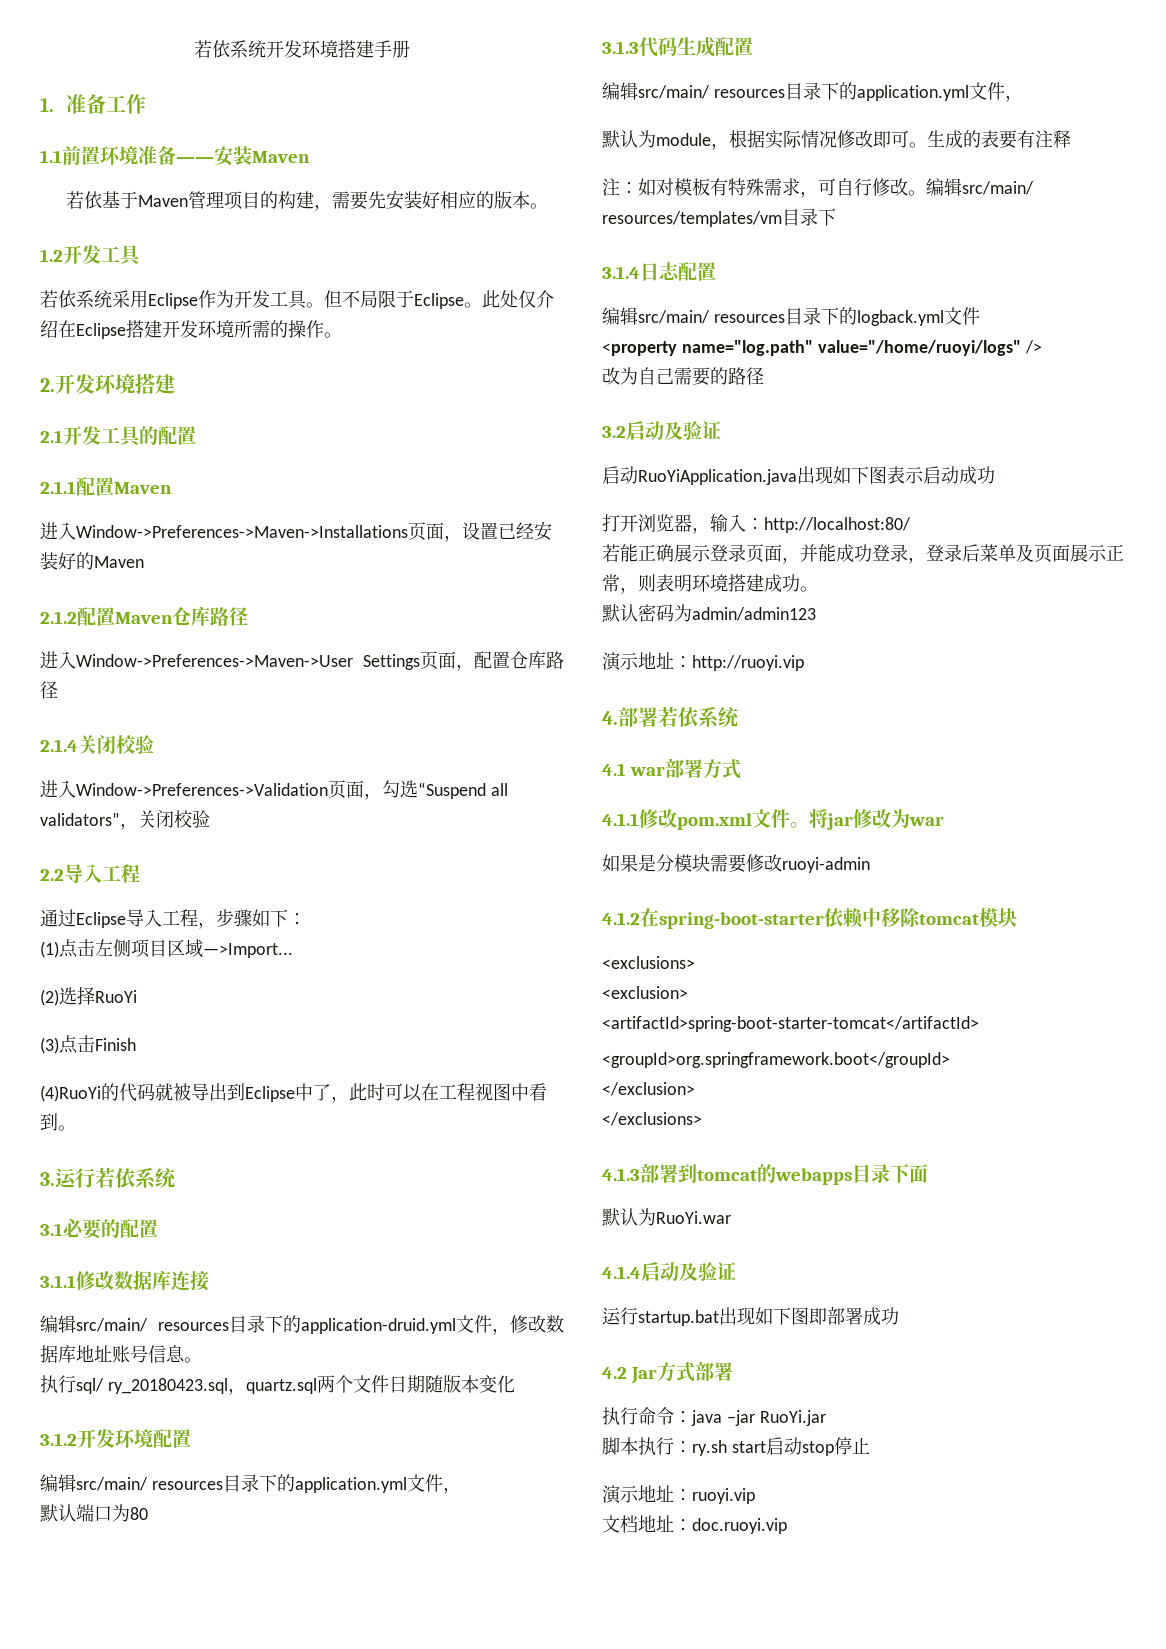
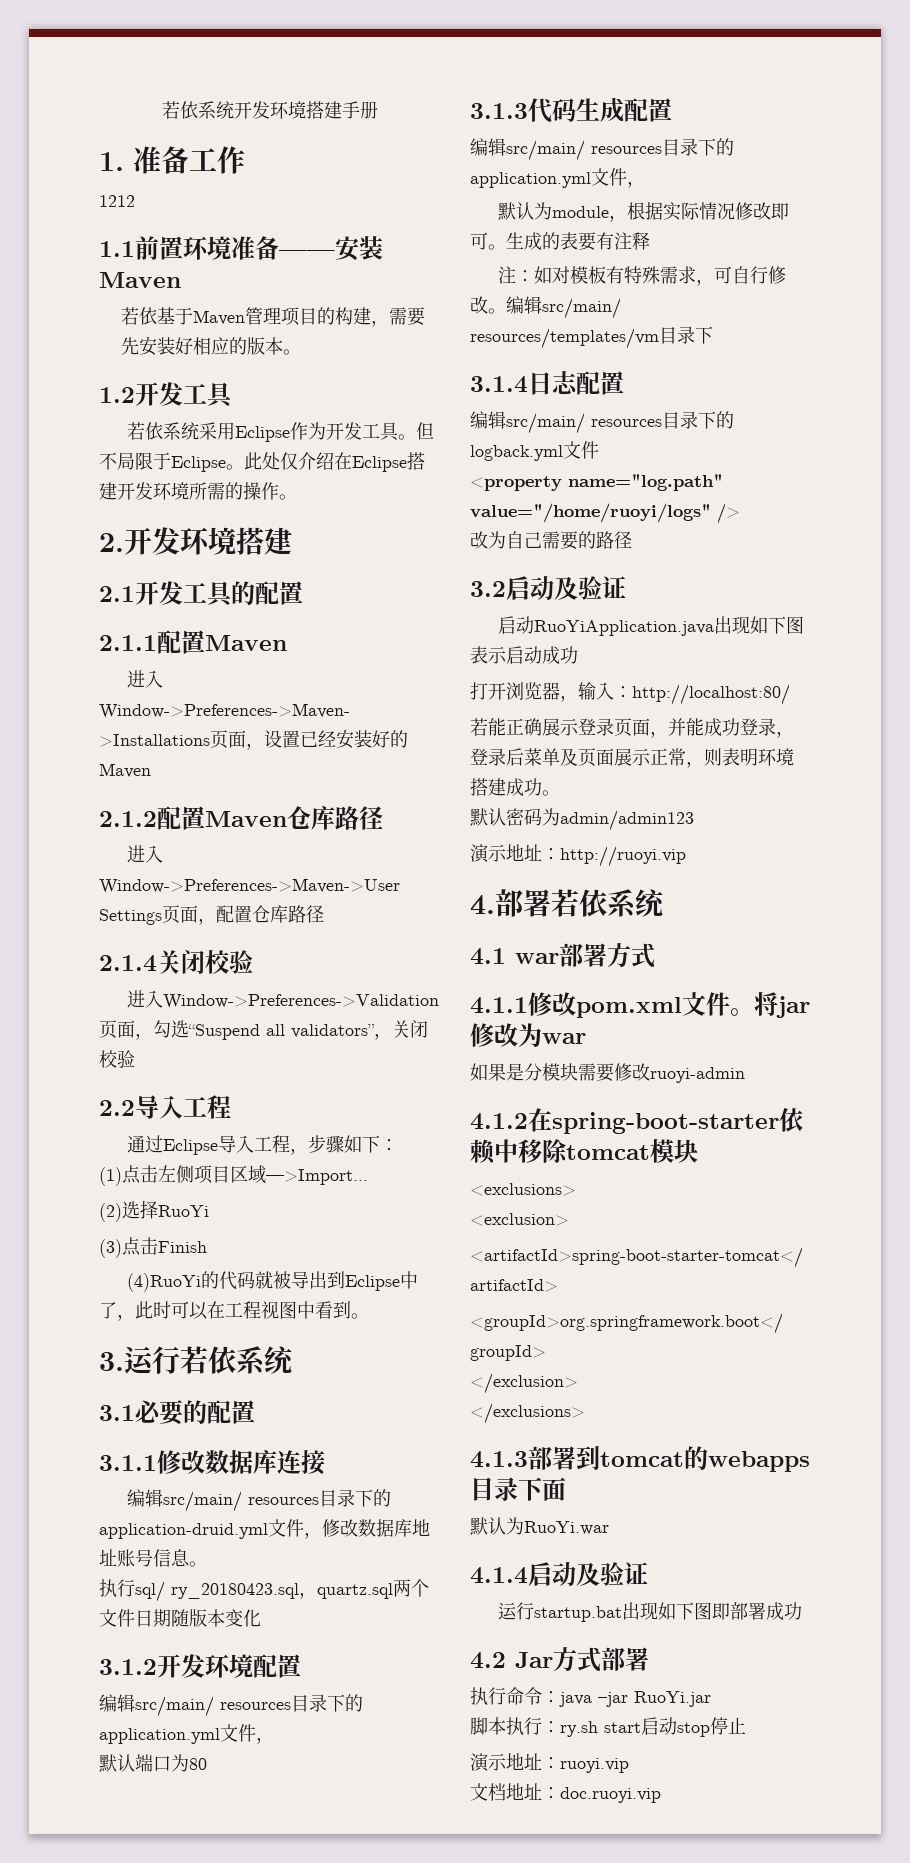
(146, 104) none -> [99,195,135,207] // 1212

